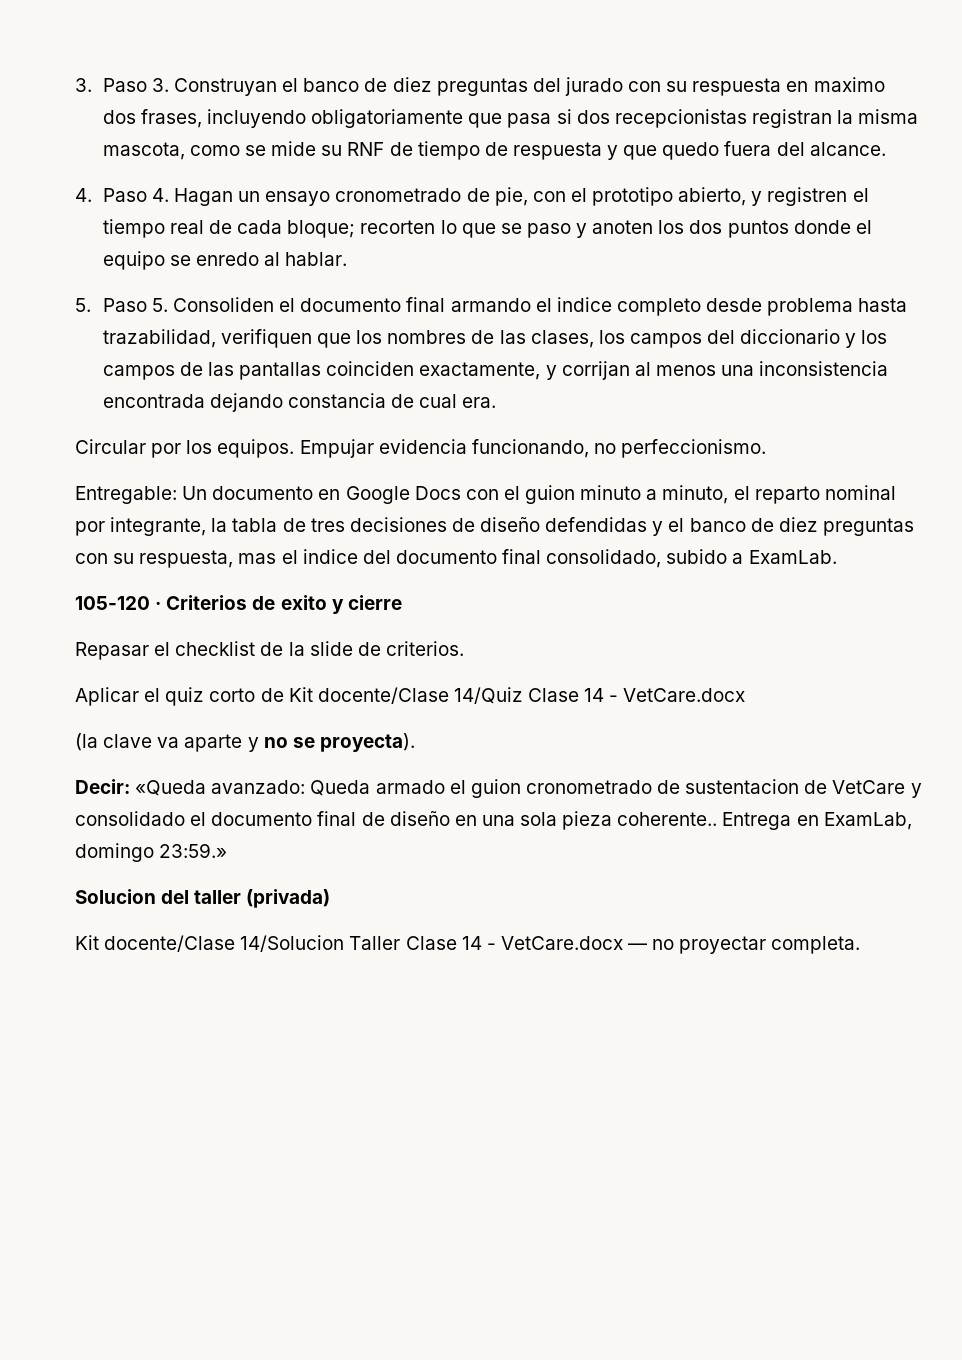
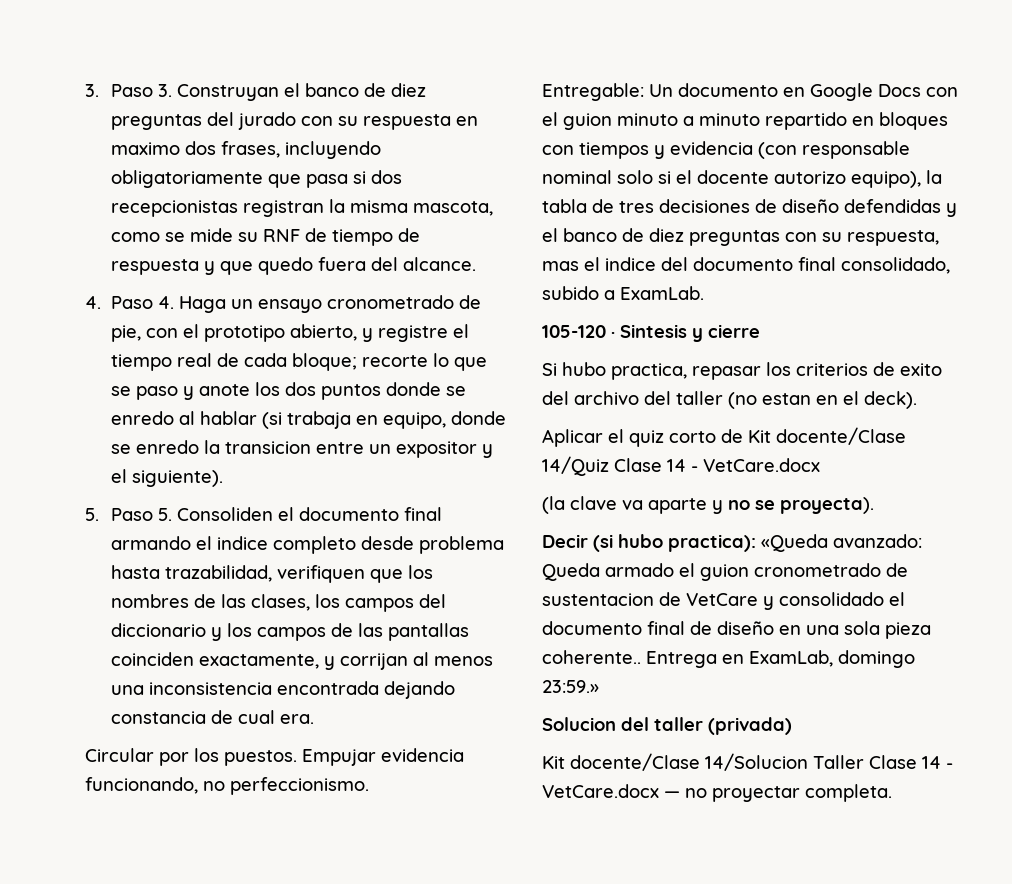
[174,188,234,206] Hagan -> [178,296,226,313] Haga
[767,187,848,206] registren -> [377,325,448,342] registre
[360,220,436,234] recorten -> [361,355,428,367] recorte
[592,220,654,234] anoten -> [198,384,250,396] anote
[855,220,872,234] [102,251,165,270] el equipo -> (441, 389) none
[285,252,348,266] hablar. -> [199,411,506,429] [110,440,493,458] [110,469,223,487] hablar (si trabaja en equipo, donde se enredo la transicion entre un expositor y el siguiente).
[217,439,295,458] equipos. -> [224,750,297,766] puestos.
[662,485,896,504] [75,517,207,536] minuto, el reparto nominal por integrante, -> [699,112,948,130] [542,141,910,159] [542,170,921,188] minuto repartido en bloques con tiempos y evidencia (con responsable nominal solo si el docente autorizo equipo),
[166,595,327,610] Criterios de exito -> [620,324,687,338] Sintesis
[75,641,464,660] Repasar el checklist de la slide de criterios. -> [542,362,942,380] [542,391,917,409] Si hubo practica, repasar los criterios de exito del archivo del taller (no estan en el deck).
[75,779,130,794] Decir: -> [542,534,756,552] Decir (si hubo practica):

